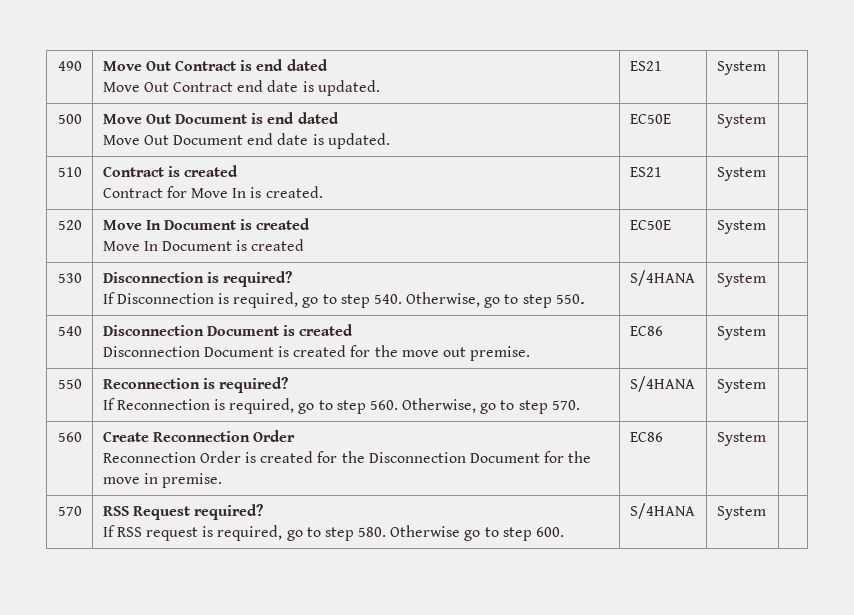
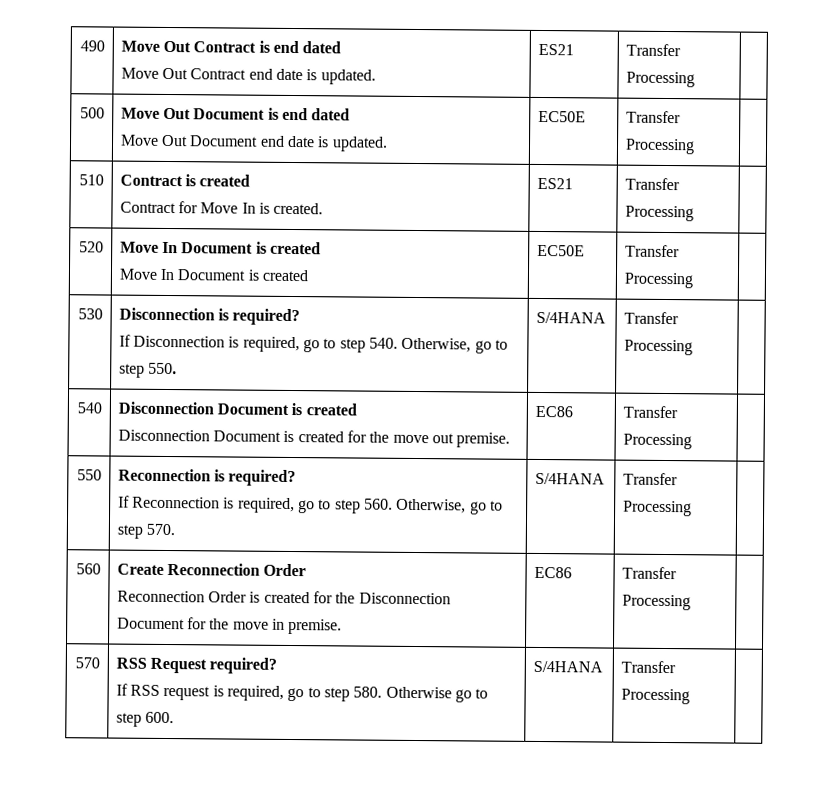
[716,61,766,75] System -> [625,43,681,57] [625,71,695,88] Transfer Processing
[716,114,766,128] System -> [625,110,681,124] [624,138,695,155] Transfer Processing
[716,167,766,181] System -> [624,177,680,191] [624,205,694,222] Transfer Processing
[716,220,766,234] System -> [624,244,680,258] [623,272,693,289] Transfer Processing
[716,273,766,287] System -> [623,311,679,325] [623,339,693,356] Transfer Processing
[716,326,766,340] System -> [622,405,678,419] [622,433,692,450] Transfer Processing
[716,379,766,393] System -> [622,472,678,486] [622,500,692,517] Transfer Processing
[716,432,766,446] System -> [621,566,677,580] [621,594,691,611] Transfer Processing
[716,506,766,520] System -> [620,660,676,674] [620,688,690,705] Transfer Processing

